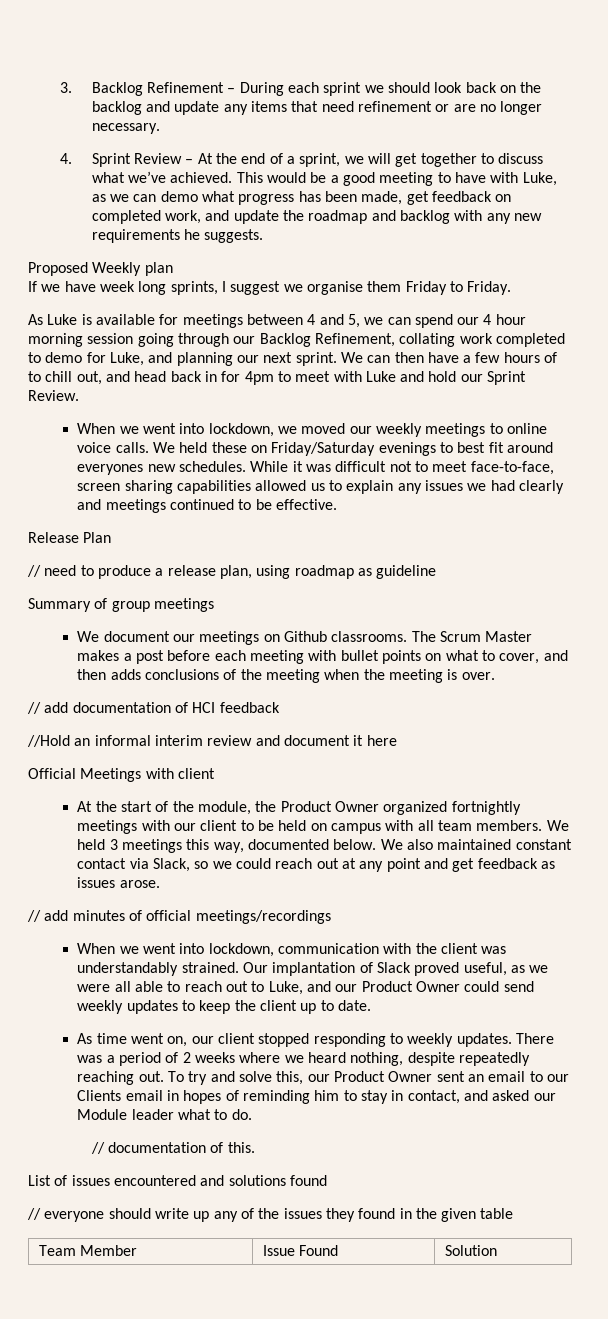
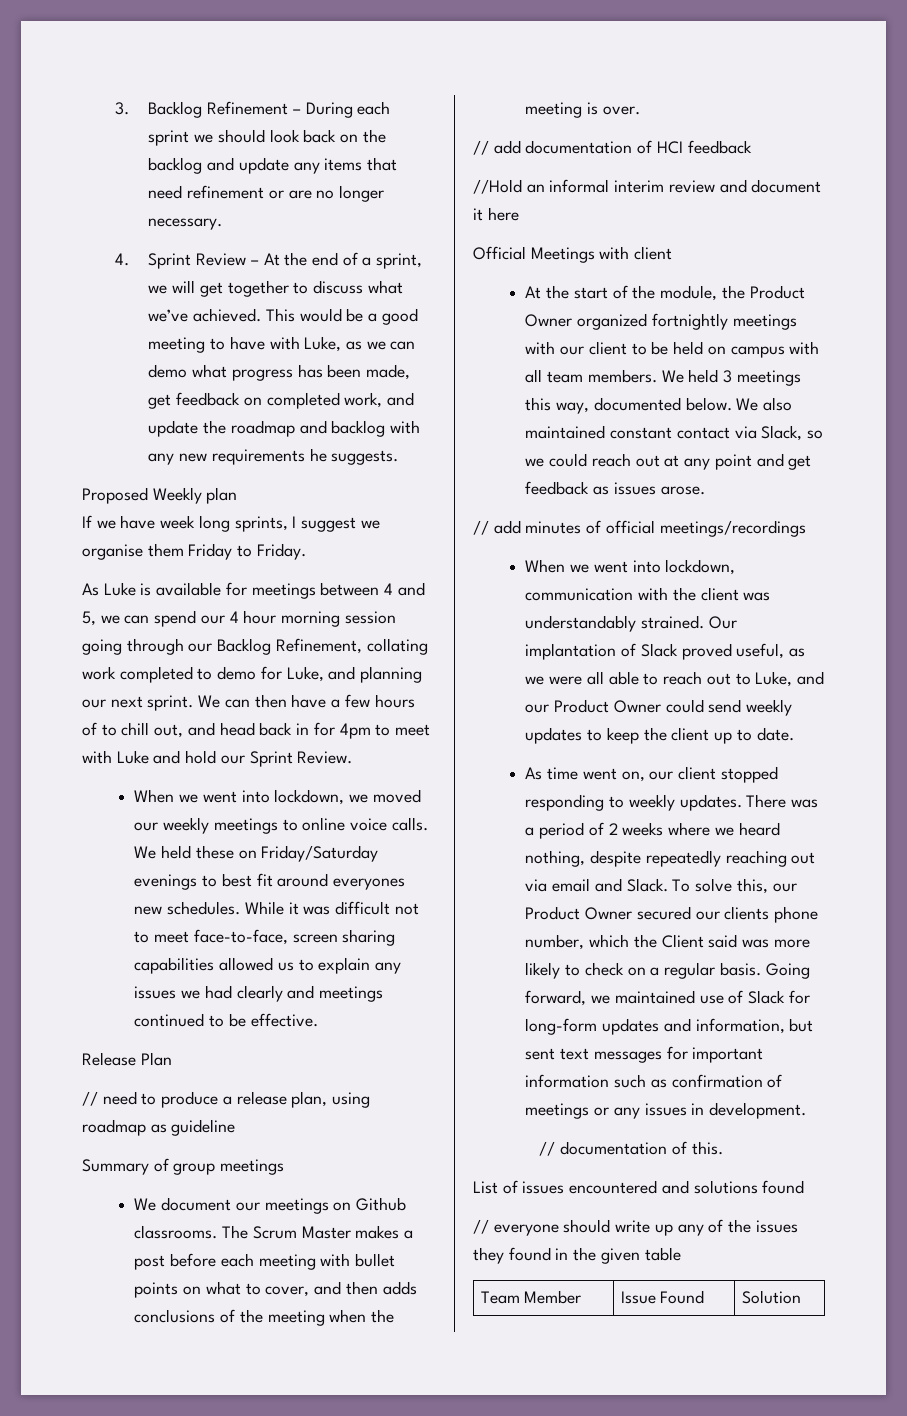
[138,1071,235,1085] out. To try and -> [791,852,816,864] [525,878,691,892] out via email and Slack. To
[436,1071,569,1082] [77,1090,556,1104] [77,1109,252,1120] sent an email to our Clients email in hopes of reminding him to stay in contact, and asked our Module leader what to do. -> [636,906,819,923] [525,934,810,950] [525,962,810,979] [525,990,810,1006] [525,1018,814,1035] [525,1046,764,1063] [525,1074,783,1088] [525,1102,807,1119] secured our clients phone number, which the Client said was more likely to check on a regular basis. Going forward, we maintained use of Slack for long-form updates and information, but sent text messages for important information such as confirmation of meetings or any issues in development.

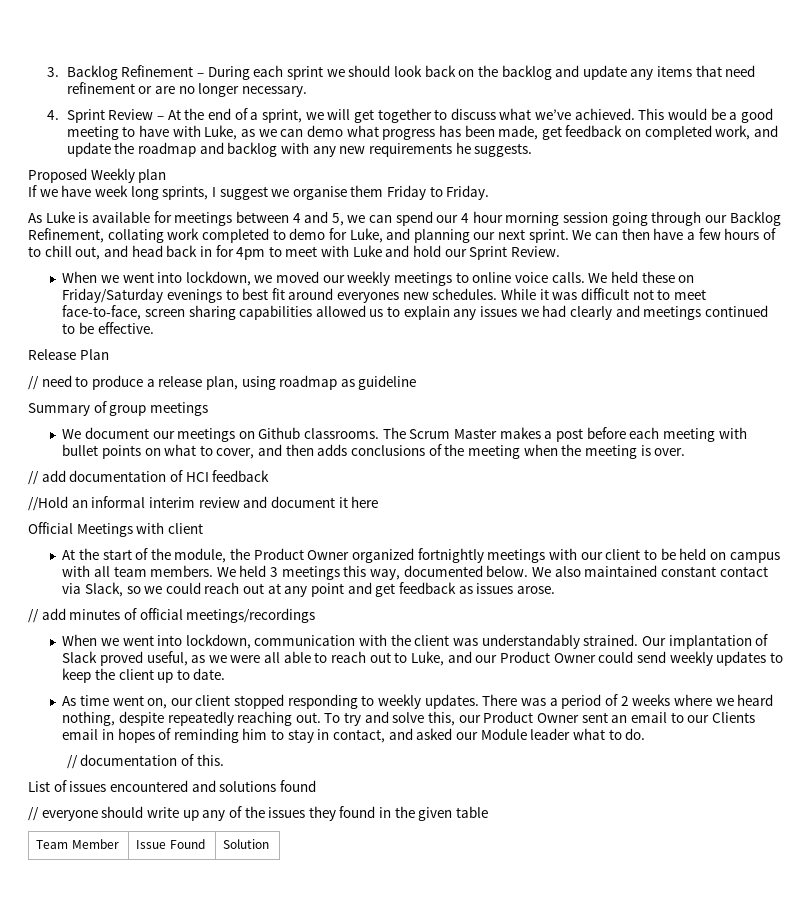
[791,852,816,864] [525,878,691,892] out via email and Slack. To -> [295,711,389,726] out. To try and
[636,906,819,923] [525,934,810,950] [525,962,810,979] [525,990,810,1006] [525,1018,814,1035] [525,1046,764,1063] [525,1074,783,1088] [525,1102,807,1119] secured our clients phone number, which the Client said was more likely to check on a regular basis. Going forward, we maintained use of Slack for long-form updates and information, but sent text messages for important information such as confirmation of meetings or any issues in development. -> [581,712,755,723] [62,728,646,743] sent an email to our Clients email in hopes of reminding him to stay in contact, and asked our Module leader what to do.

